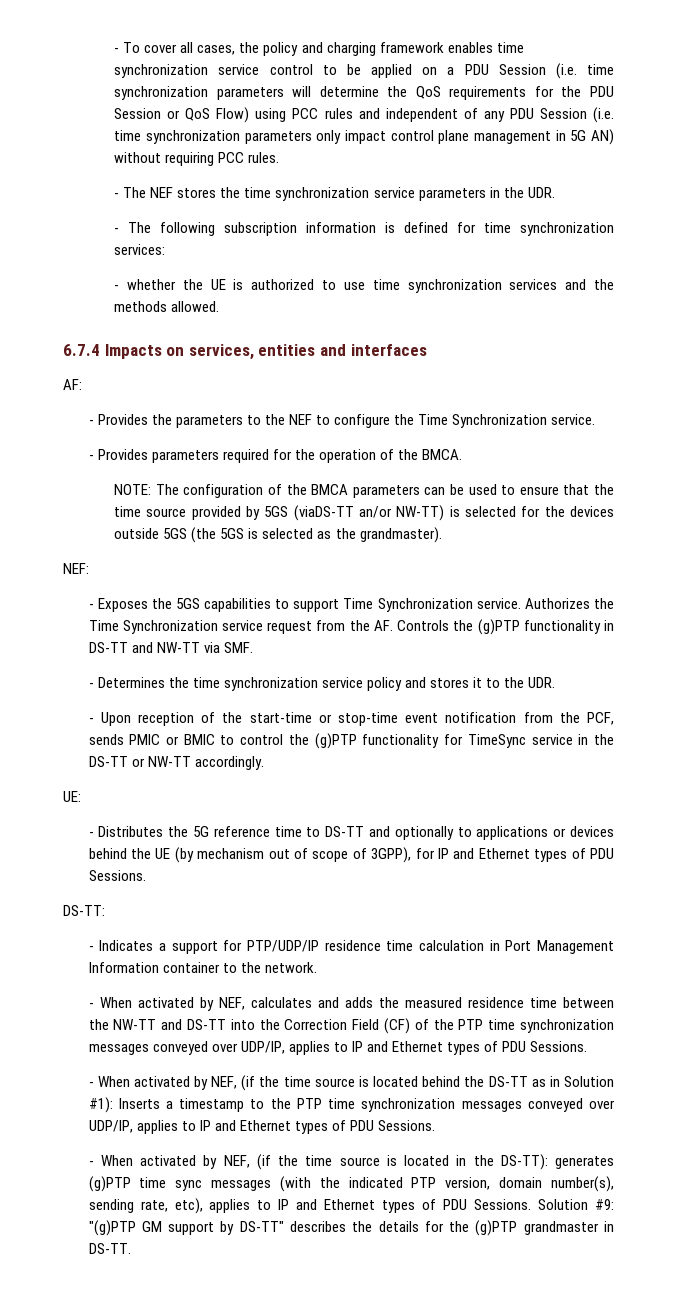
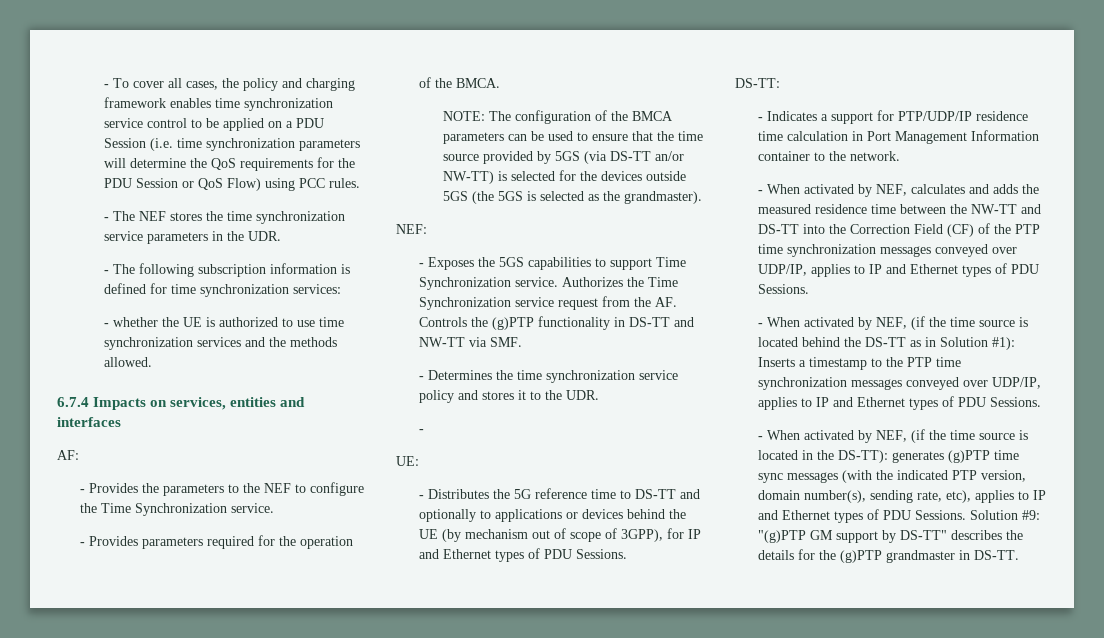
[324,107,614,123] [114,129,615,145] [114,152,245,166] rules and independent of any PDU Session (i.e. time synchronization parameters only impact control plane management in 5G AN) without requiring PCC -> (325, 183) none
[293,505,354,521] (viaDS-TT -> [583,151,651,164] (via DS-TT
[100,712,615,726] [88,733,614,749] [88,756,264,770] Upon reception of the start-time or stop-time event notification from the PCF, sends PMIC or BMIC to control the (g)PTP functionality for TimeSync service in the DS-TT or NW-TT accordingly. -> (425, 431) none

